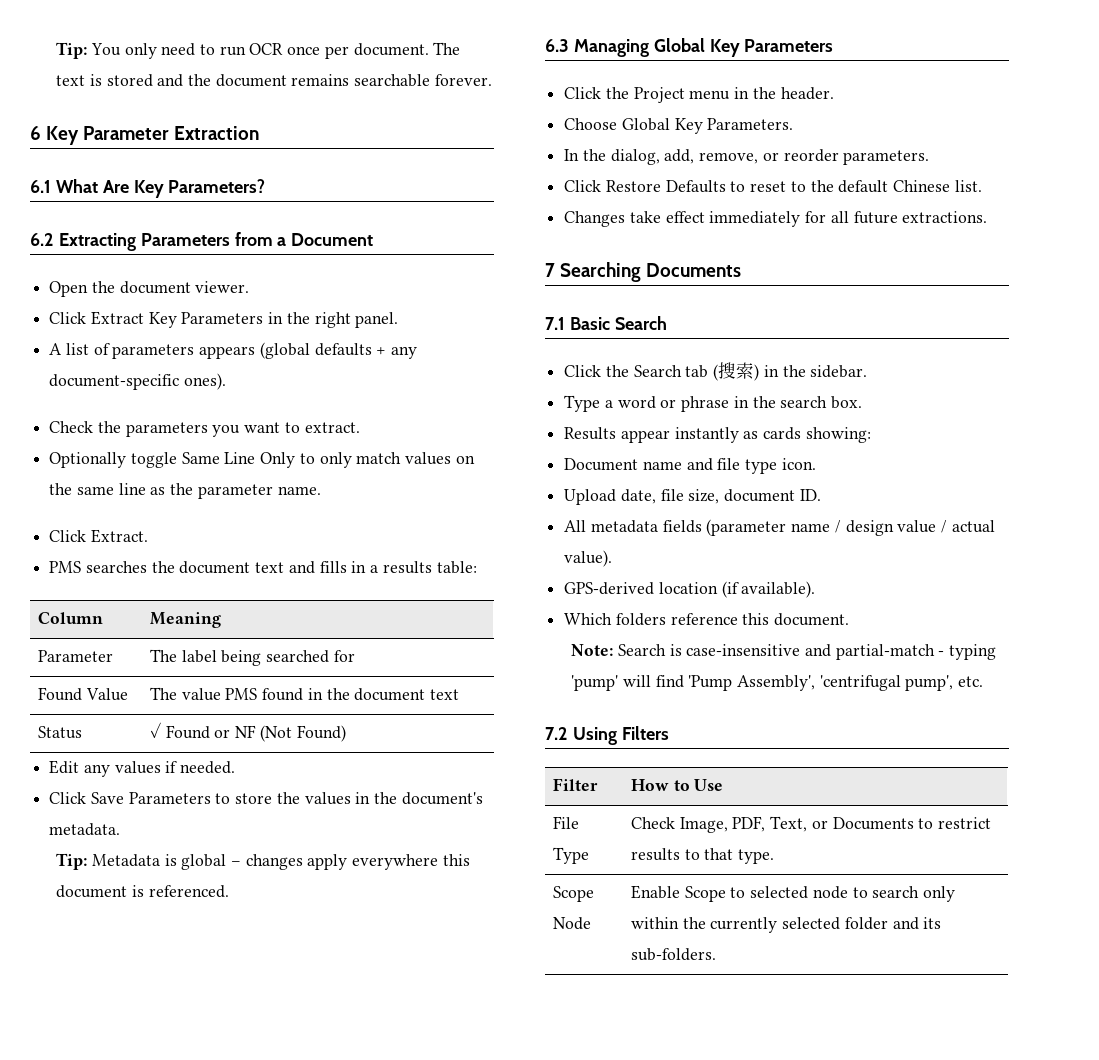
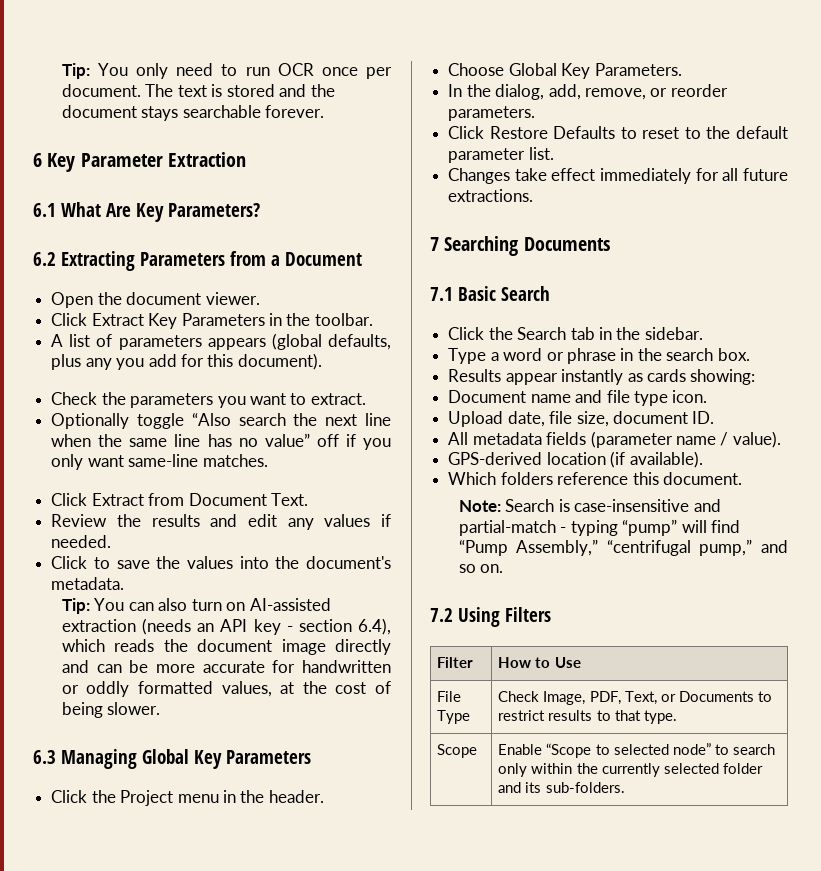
[291,74,350,86] remains -> [141,106,179,121] stays
[314,312,399,328] right panel. -> [314,313,373,326] toolbar.
[314,343,418,359] [49,373,226,390] defaults + any document-specific ones). -> [328,334,391,350] [51,353,322,370] defaults, plus any you add for this document).
[181,452,475,468] [49,483,321,499] [49,529,148,543] [49,561,477,574] [37,612,103,624] [149,612,221,628] [37,650,113,662] [149,649,355,666] [37,687,128,701] [149,687,460,701] [37,726,82,739] [149,722,346,742] [49,760,80,774] Same Line Only to only match values on the same line as the parameter name. // Click Extract. // PMS searches the document text and fills in a results table: // Column | Meaning // Parameter | The label being searched for // Found Value | The value PMS found in the document text // Status | ✓ Found or NF (Not Found) // Edit -> [191,413,391,426] [51,433,392,450] [51,454,268,470] [51,493,308,506] [51,514,277,527] “Also search the next line when the same line has no value” off if you only want same-line matches. // Click Extract from Document Text. // Review the results and edit
[90,792,273,804] Save Parameters to store -> [93,557,150,569] to save
[355,792,371,804] in -> [239,556,269,569] into
[91,854,470,870] [56,885,229,898] Metadata is global – changes apply everywhere this document is referenced. -> [94,598,331,611] [61,618,391,635] [61,639,391,655] [61,660,391,673] [61,681,391,697] [61,702,161,718] You can also turn on AI-assisted extraction (needs an API key - section 6.4), which reads the document image directly and can be more accurate for handwritten or oddly formatted values, at the cost of being slower.
[893,180,951,192] Chinese -> [448,148,526,163] parameter
[713,362,760,381] (搜索) -> (595, 333) none
[845,520,995,536] design value / actual -> (729, 439) none
[571,675,619,691] 'pump' -> [622,519,678,536] “pump”
[688,675,984,691] 'Pump Assembly', 'centrifugal pump', etc. -> [458,539,788,556] [458,564,504,573] “Pump Assembly,” “centrifugal pump,” and so on.
[552,917,591,930] Node -> (478, 751) none
[684,886,726,902] Scope -> [546,743,592,758] “Scope
[812,886,848,899] node -> [672,743,711,755] node”

